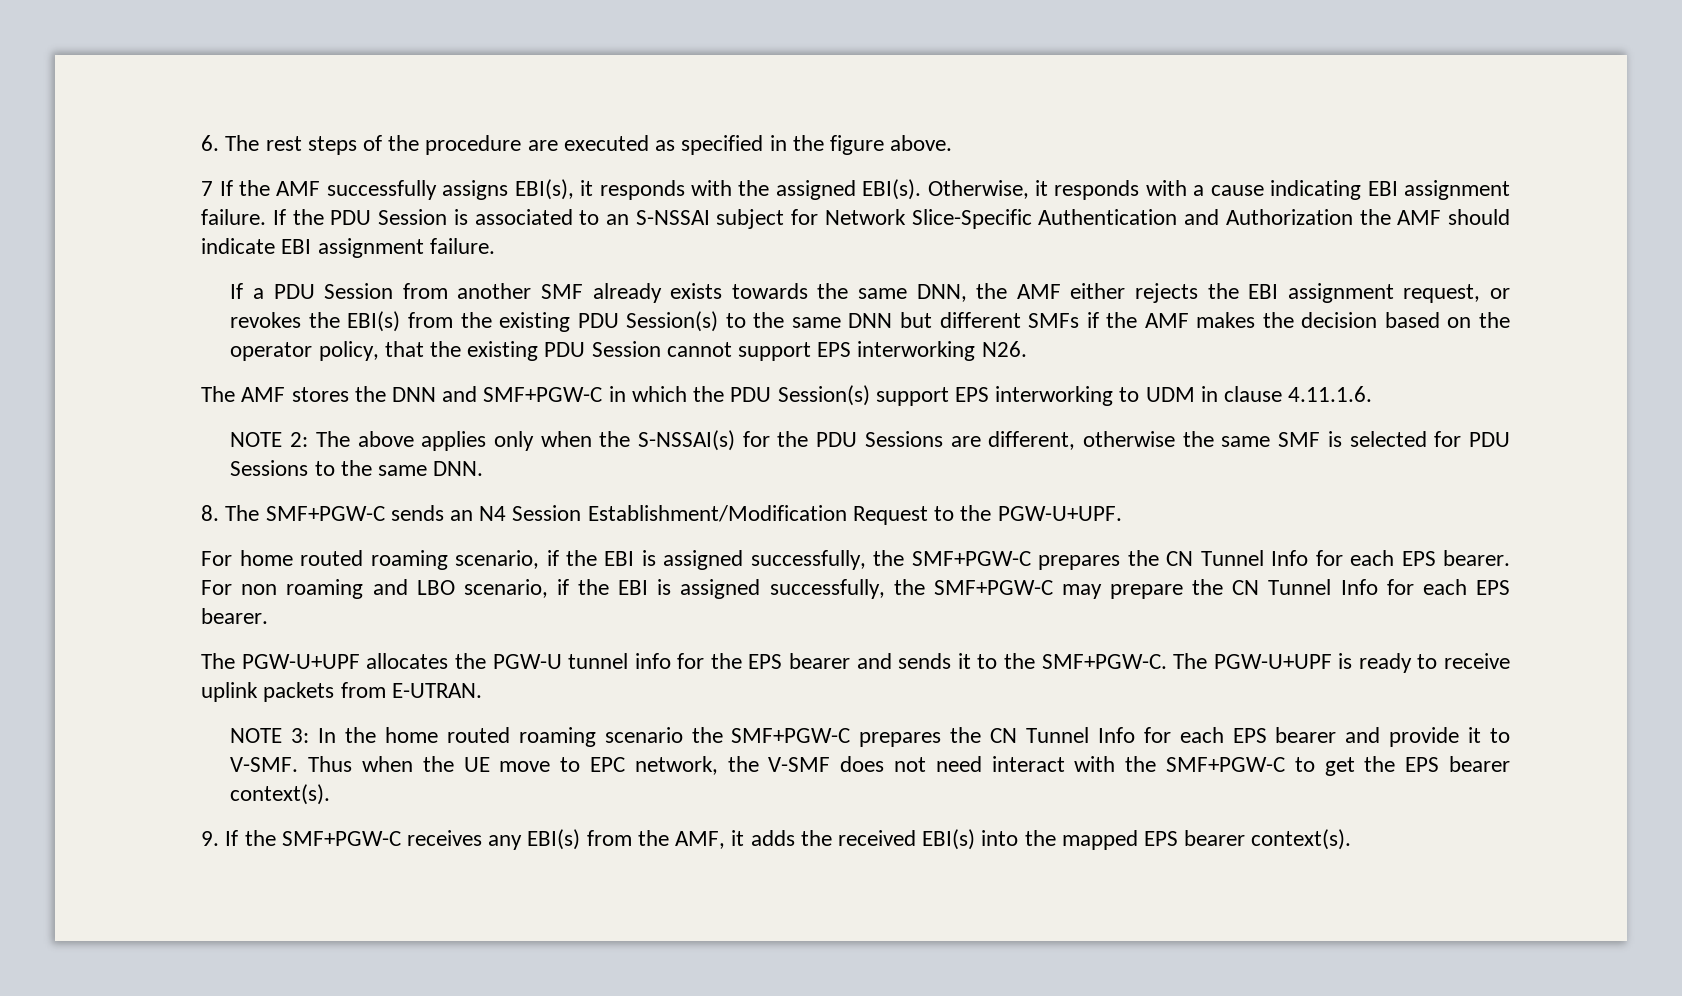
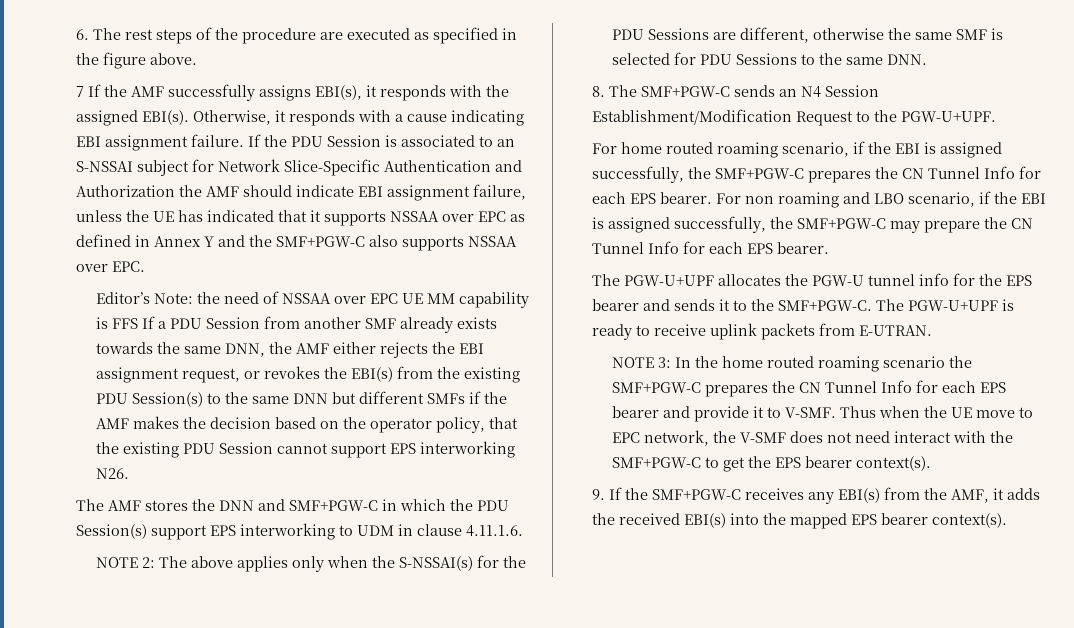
[429,238,495,254] failure. // -> [472,184,526,200] [75,210,525,226] [75,234,517,251] [75,261,145,272] [95,291,529,308] [95,317,138,329] failure, unless the UE has indicated that it supports NSSAA over EPC as defined in Annex Y and the SMF+PGW-C also supports NSSAA over EPC. // Editor’s Note: the need of NSSAA over EPC UE MM capability is FFS

